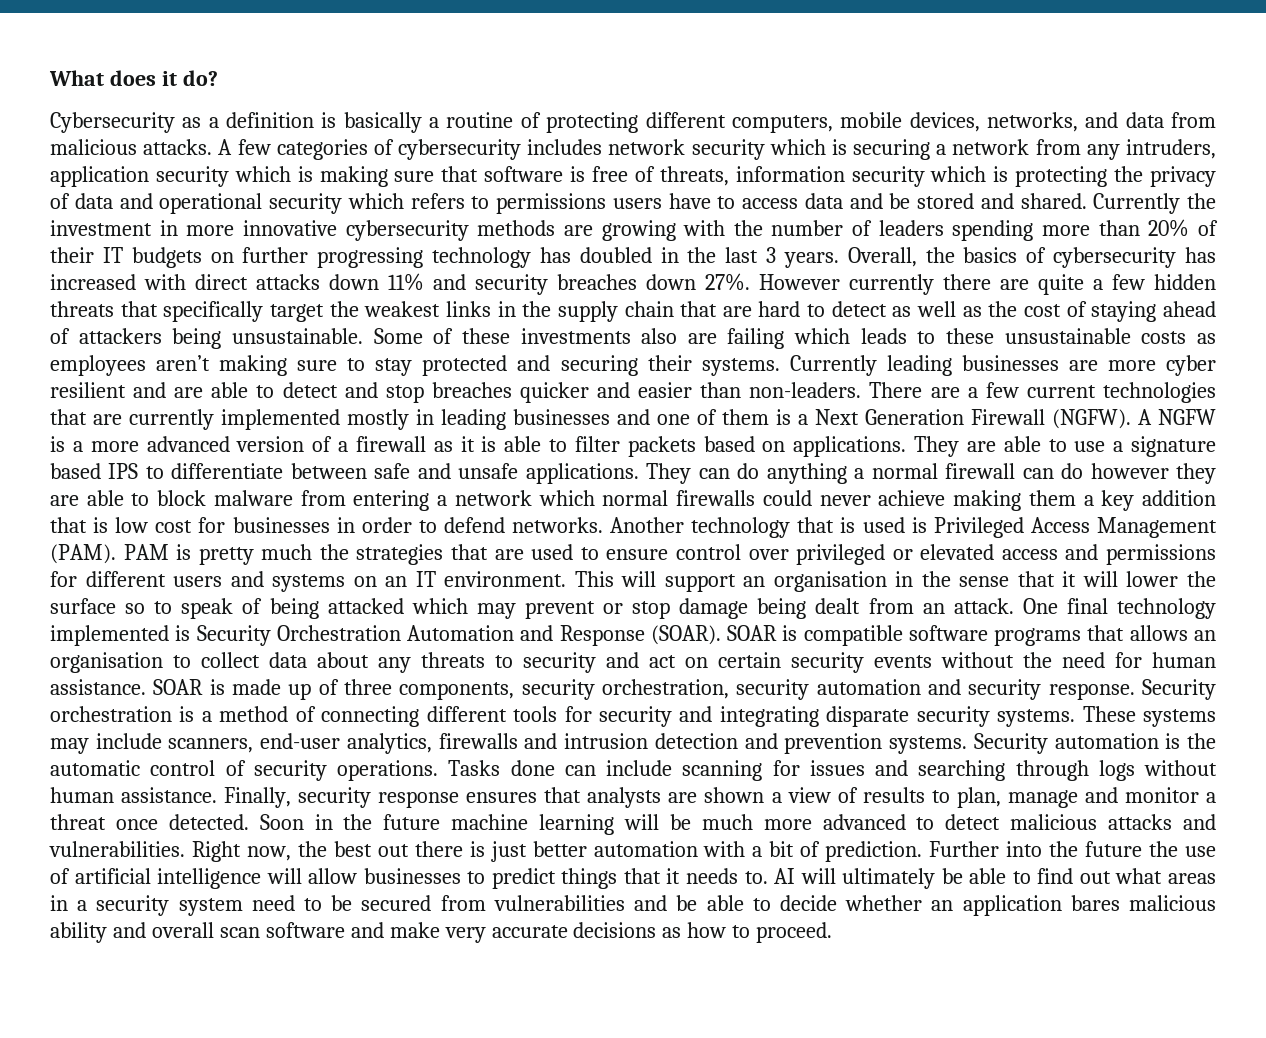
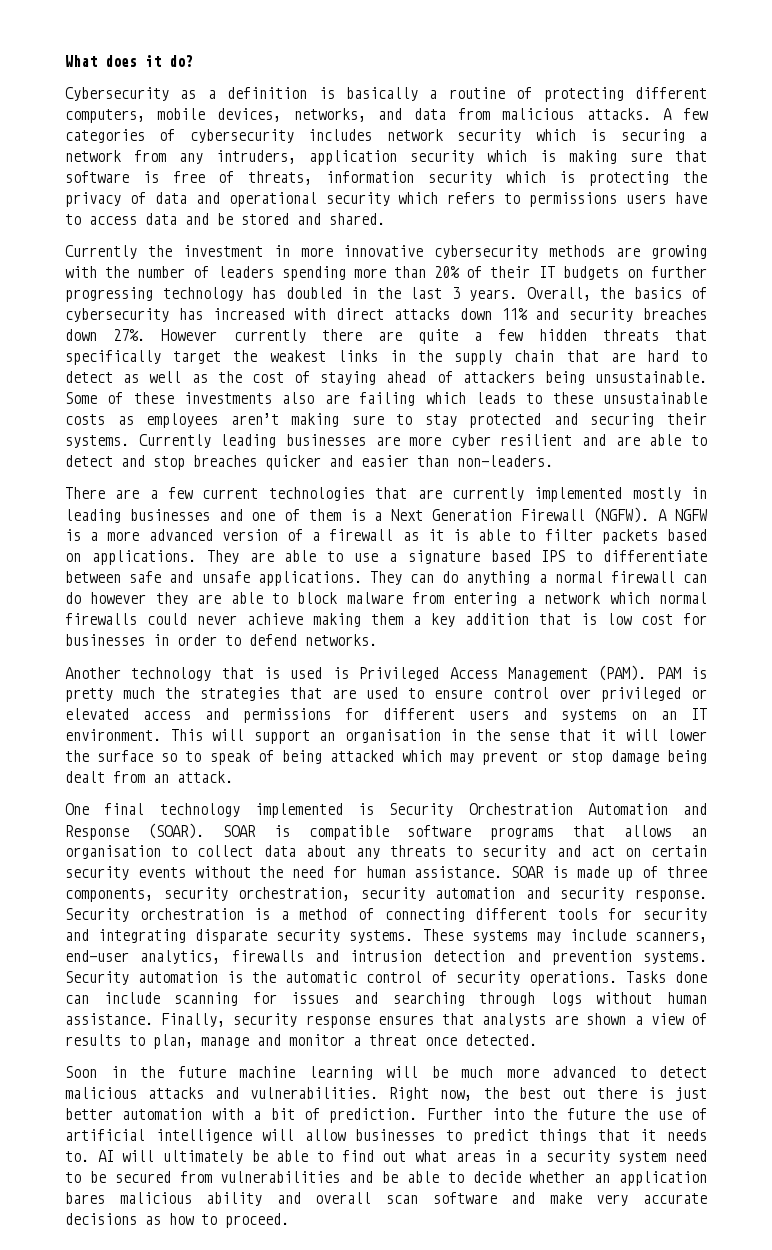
(1087, 201) none -> (385, 219) //
(862, 390) none -> (553, 461) //
(604, 525) none -> (377, 640) //
(1014, 606) none -> (233, 777) //
(249, 822) none -> (537, 1040) //

